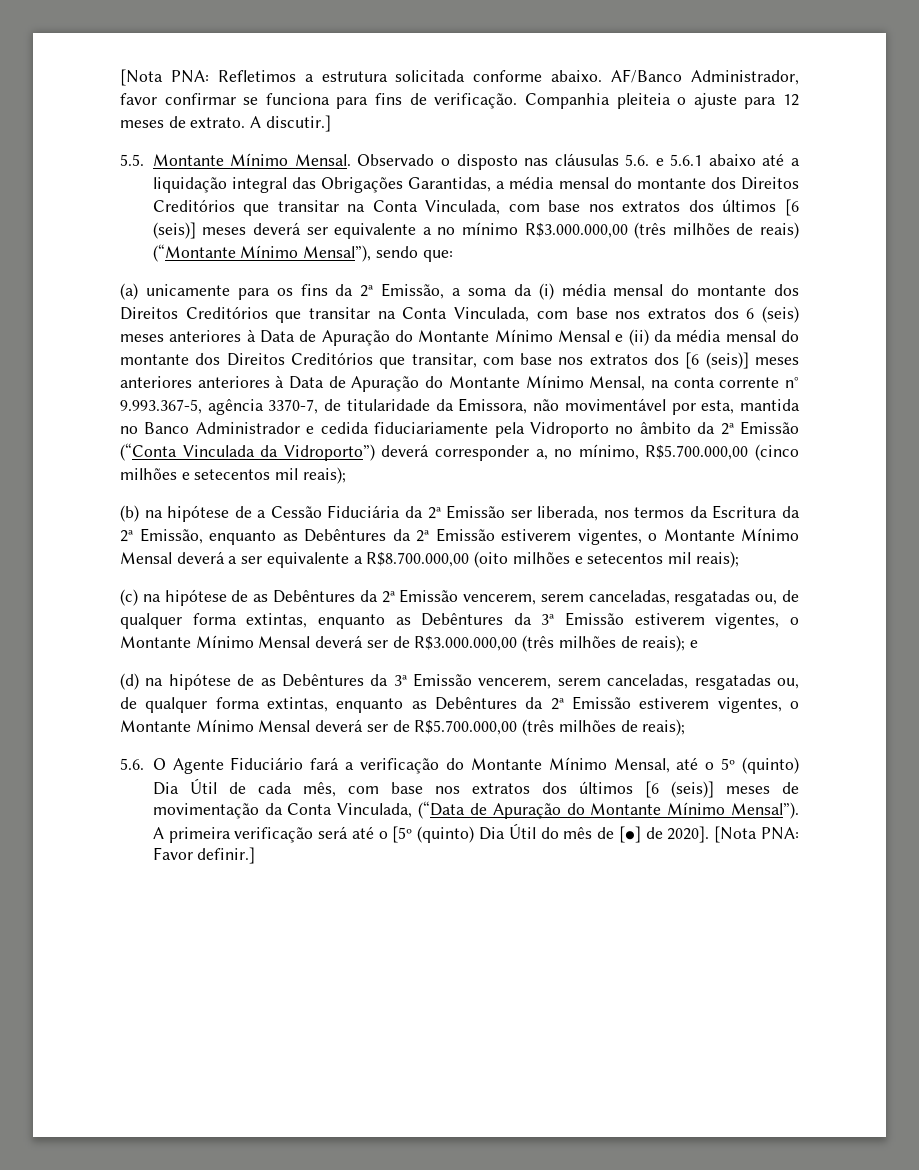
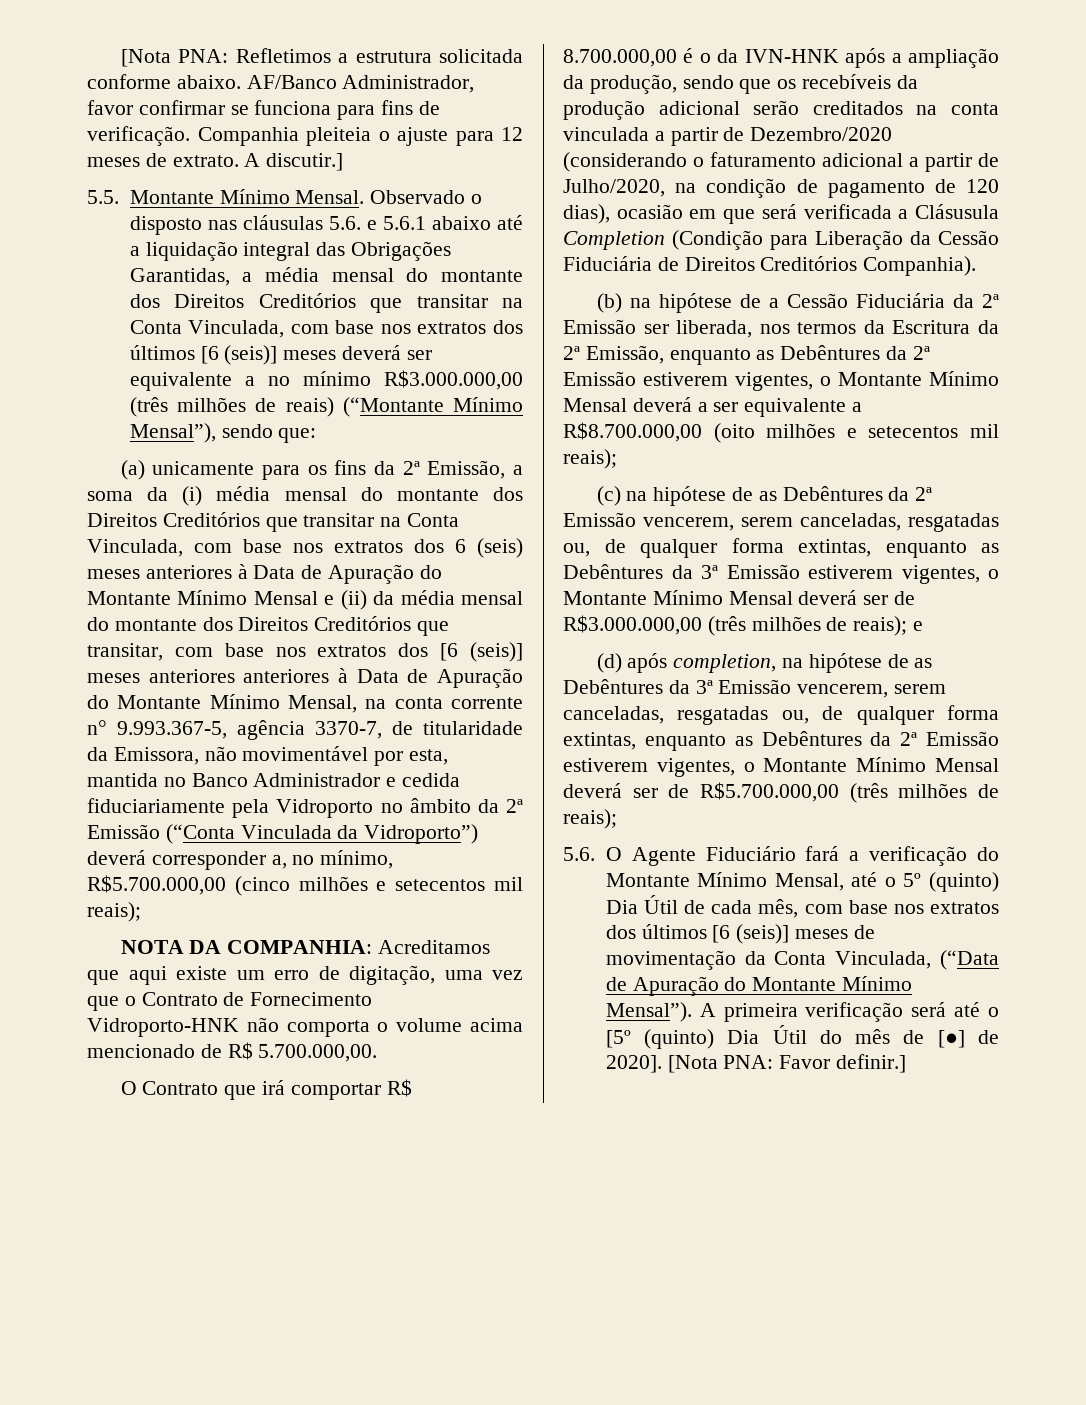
(346, 475) none -> [120,940,491,954] [87,965,523,985] [87,992,373,1011] [87,1017,523,1037] [87,1042,378,1062] [120,1079,412,1100] [563,48,1000,68] [563,74,918,94] [563,100,999,120] [563,127,893,146] [563,152,999,172] [563,178,999,198] [563,204,999,224] [563,230,999,250] [563,256,977,276] // NOTA DA COMPANHIA: Acreditamos que aqui existe um erro de digitação, uma vez que o Contrato de Fornecimento Vidroporto-HNK não comporta o volume acima mencionado de R$ 5.700.000,00. // O Contrato que irá comportar R$ 8.700.000,00 é o da IVN-HNK após a ampliação da produção, sendo que os recebíveis da produção adicional serão creditados na conta vinculada a partir de Dezembro/2020 (considerando o faturamento adicional a partir de Julho/2020, na condição de pagamento de 120 dias), ocasião em que será verificada a Clásusula Completion (Condição para Liberação da Cessão Fiduciária de Direitos Creditórios Companhia).
(139, 681) none -> [627,653,777,673] após completion,

